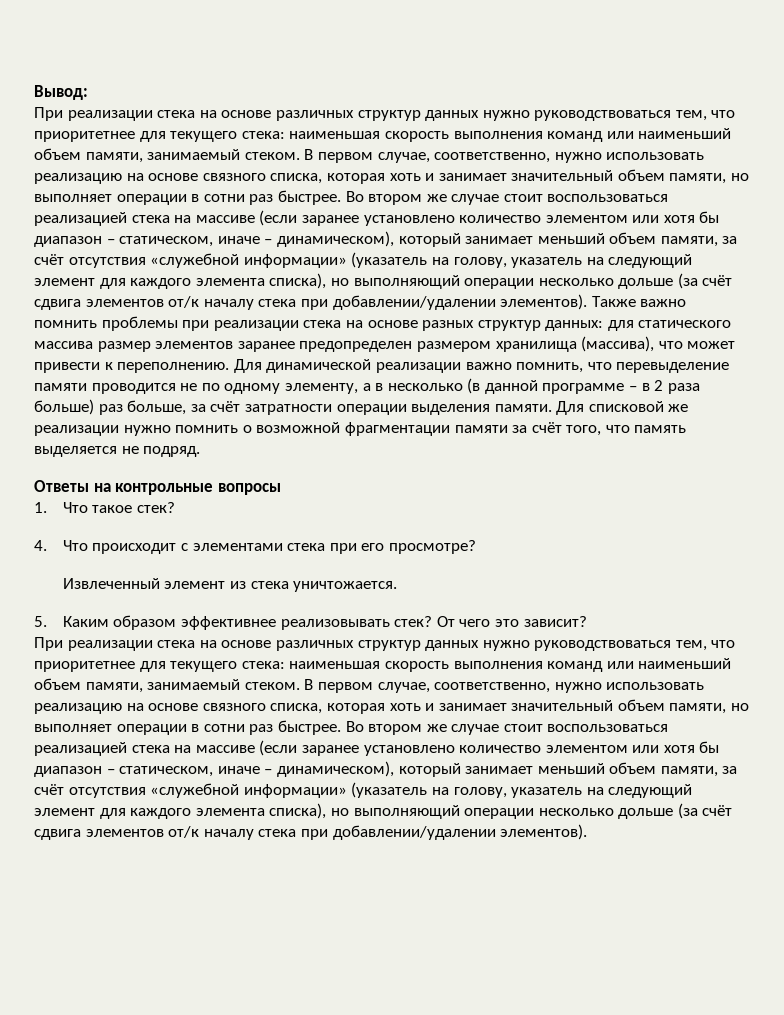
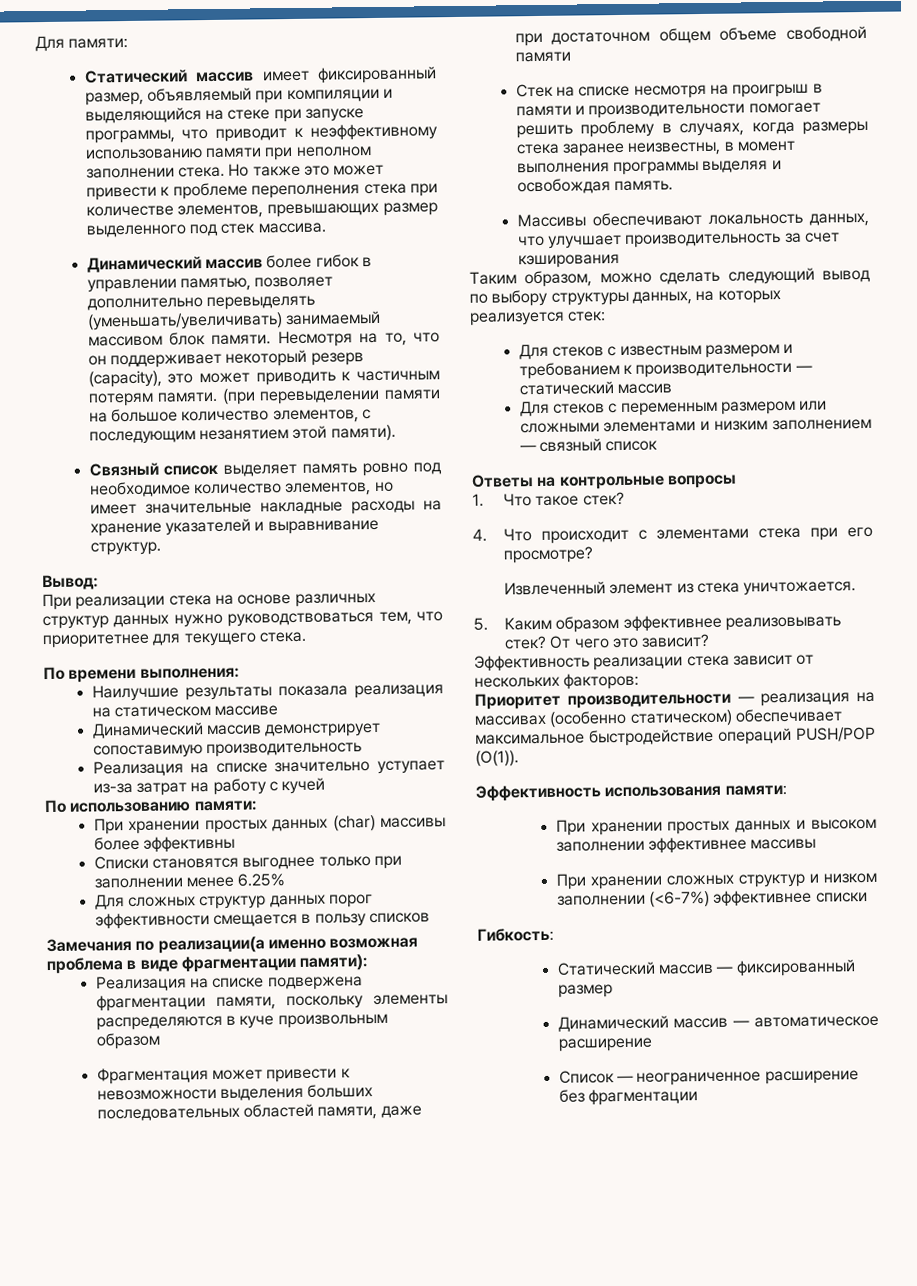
(34, 92) none -> [35,35,129,52] [83,66,437,84] [84,87,393,106] [84,107,364,124] [84,123,439,144] [84,146,372,161] [85,163,385,179] [85,182,438,201] [85,202,438,219] [85,222,326,238] [86,254,372,273] [86,276,334,293] [86,295,315,311] [86,310,381,331] [87,330,441,348] [87,349,364,369] [87,370,441,388] [87,388,442,407] [88,408,371,424] [88,424,396,445] [88,462,443,477] [89,481,394,498] [89,500,443,515] [89,518,379,537] [89,541,161,556] Для памяти: // Статический массив имеет фиксированный размер, объявляемый при компиляции и выделяющийся на стеке при запуске программы, что приводит к неэффективному использованию памяти при неполном заполнении стека. Но также это может привести к проблеме переполнения стека при количестве элементов, превышающих размер выделенного под стек массива. // Динамический массив более гибок в управлении памятью, позволяет дополнительно перевыделять (уменьшать/увеличивать) занимаемый массивом блок памяти. Несмотря на то, что он поддерживает некоторый резерв (capacity), это может приводить к частичным потерям памяти. (при перевыделении памяти на большое количество элементов, с последующим незанятием этой памяти). // Связный список выделяет память ровно под необходимое количество элементов, но имеет значительные накладные расходы на хранение указателей и выравнивание структур. //
[241,128,732,142] [34,148,705,163] [34,169,750,184] [34,190,669,205] [34,210,720,226] [34,231,738,247] [34,252,693,268] [34,273,733,289] [34,294,687,310] [34,316,732,331] [34,336,736,352] [34,359,730,373] [34,378,700,394] [34,399,689,415] [34,422,687,436] [34,446,201,457] стека: наименьшая скорость выполнения команд или наименьший объем памяти, занимаемый стеком. В первом случае, соответственно, нужно использовать реализацию на основе связного списка, которая хоть и занимает значительный объем памяти, но выполняет операции в сотни раз быстрее. Во втором же случае стоит воспользоваться реализацией стека на массиве (если заранее установлено количество элементом или хотя бы диапазон – статическом, иначе – динамическом), который занимает меньший объем памяти, за счёт отсутствия «служебной информации» (указатель на голову, указатель на следующий элемент для каждого элемента списка), но выполняющий операции несколько дольше (за счёт сдвига элементов от/к началу стека при добавлении/удалении элементов). Также важно помнить проблемы при реализации стека на основе разных структур данных: для статического массива размер элементов заранее предопределен размером хранилища (массива), что может привести к переполнению. Для динамической реализации важно помнить, что перевыделение памяти проводится не по одному элементу, а в несколько (в данной программе – в 2 раза больше) раз больше, за счёт затратности операции выделения памяти. Для списковой же реализации нужно помнить о возможной фрагментации памяти за счёт того, что память выделяется не подряд. -> [258,631,306,643] [43,666,240,683] [91,684,445,702] [91,705,279,718] [91,722,382,739] [92,742,362,759] [92,760,445,777] [92,777,326,796] [44,799,258,814] [93,815,446,835] [93,835,235,852] [93,855,402,870] [93,873,286,889] [94,894,373,910] [94,912,430,929] [46,936,419,954] [46,954,369,975] [95,975,363,992] [95,994,449,1012] [95,1013,388,1031] [95,1032,160,1050] [96,1067,351,1085] [96,1084,374,1101] [96,1103,422,1122] [514,25,867,47] [514,51,571,63] [515,83,823,99] [515,102,821,119] [515,120,868,139] [515,140,796,157] [516,160,782,176] [516,178,673,195] [516,211,869,228] [517,232,840,249] [517,254,620,269] [469,267,871,288] [469,289,781,307] [469,311,607,326] [518,343,794,360] [518,362,813,380] [518,381,672,396] [519,400,828,417] [519,418,872,434] [518,438,659,453] стека. // По времени выполнения: // Наилучшие результаты показала реализация на статическом массиве // Динамический массив демонстрирует сопоставимую производительность // Реализация на списке значительно уступает из-за затрат на работу с кучей // По использованию памяти: // При хранении простых данных (char) массивы более эффективны // Списки становятся выгоднее только при заполнении менее 6.25% // Для сложных структур данных порог эффективности смещается в пользу списков // Замечания по реализации(а именно возможная проблема в виде фрагментации памяти): // Реализация на списке подвержена фрагментации памяти, поскольку элементы распределяются в куче произвольным образом // Фрагментация может привести к невозможности выделения больших последовательных областей памяти, даже при достаточном общем объеме свободной памяти // Стек на списке несмотря на проигрыш в памяти и производительности помогает решить проблему в случаях, когда размеры стека заранее неизвестны, в момент выполнения программы выделяя и освобождая память. // Массивы обеспечивают локальность данных, что улучшает производительность за счет кэширования // Таким образом, можно сделать следующий вывод по выбору структуры данных, на которых реализуется стек: // Для стеков с известным размером и требованием к производительности — статический массив // Для стеков с переменным размером или сложными элементами и низким заполнением — связный список
[34,637,736,651] [34,658,732,672] [34,678,705,693] [34,699,750,714] [34,720,669,735] [34,740,720,756] [34,761,738,777] [34,782,693,798] [34,803,733,819] [34,824,588,840] При реализации стека на основе различных структур данных нужно руководствоваться тем, что приоритетнее для текущего стека: наименьшая скорость выполнения команд или наименьший объем памяти, занимаемый стеком. В первом случае, соответственно, нужно использовать реализацию на основе связного списка, которая хоть и занимает значительный объем памяти, но выполняет операции в сотни раз быстрее. Во втором же случае стоит воспользоваться реализацией стека на массиве (если заранее установлено количество элементом или хотя бы диапазон – статическом, иначе – динамическом), который занимает меньший объем памяти, за счёт отсутствия «служебной информации» (указатель на голову, указатель на следующий элемент для каждого элемента списка), но выполняющий операции несколько дольше (за счёт сдвига элементов от/к началу стека при добавлении/удалении элементов). -> [474,654,815,671] [474,672,640,690] [474,691,875,710] [474,708,842,728] [475,726,876,747] [475,750,519,767] [475,784,787,801] [555,818,877,836] [555,836,817,853] [555,872,877,890] [556,889,868,908] [477,927,554,942] [556,959,856,977] [557,984,613,998] [557,1015,879,1032] [557,1037,652,1052] [558,1070,859,1086] [558,1088,698,1106] Эффективность реализации стека зависит от нескольких факторов: // Приоритет производительности — реализация на массивах (особенно статическом) обеспечивает максимальное быстродействие операций PUSH/POP (O(1)). // Эффективность использования памяти: // При хранении простых данных и высоком заполнении эффективнее массивы // При хранении сложных структур и низком заполнении (<6-7%) эффективнее списки // Гибкость: // Статический массив — фиксированный размер // Динамический массив — автоматическое расширение // Список — неограниченное расширение без фрагментации

